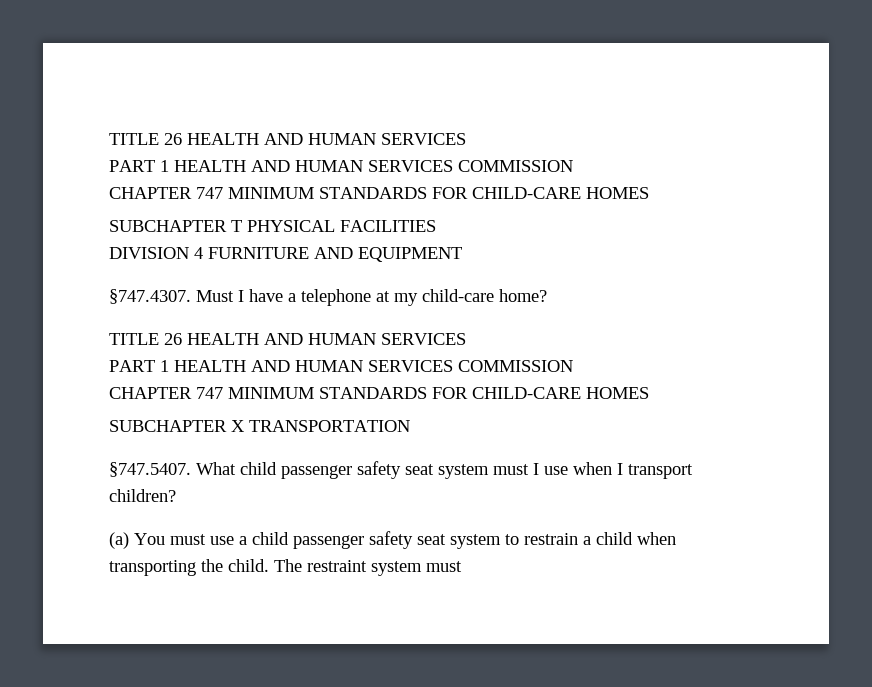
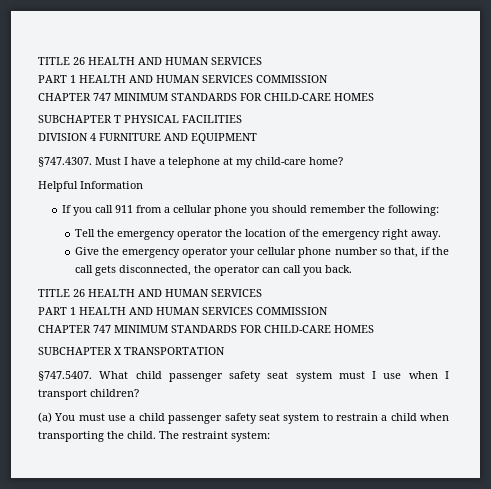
(547, 295) none -> [38,181,143,192] [62,205,440,216] [74,229,441,240] [74,247,449,258] [74,265,352,276] // Helpful Information // If you call 911 from a cellular phone you should remember the following: // Tell the emergency operator the location of the emergency right away. // Give the emergency operator your cellular phone number so that, if the call gets disconnected, the operator can call you back.
[371,561,462,576] system must -> [231,431,270,442] system:

